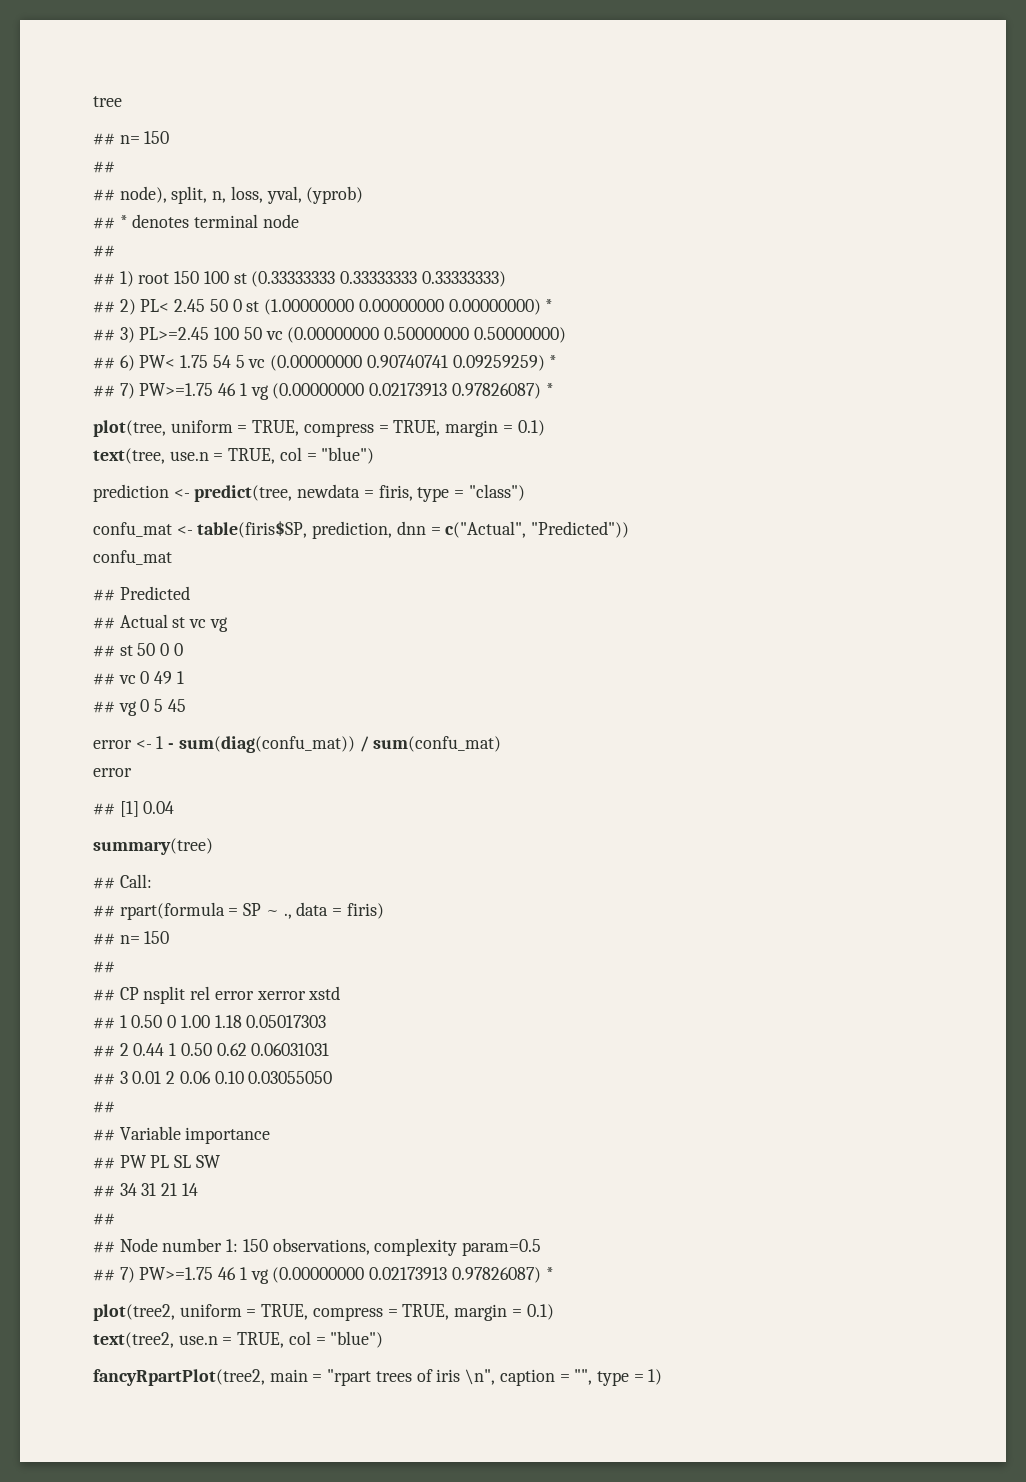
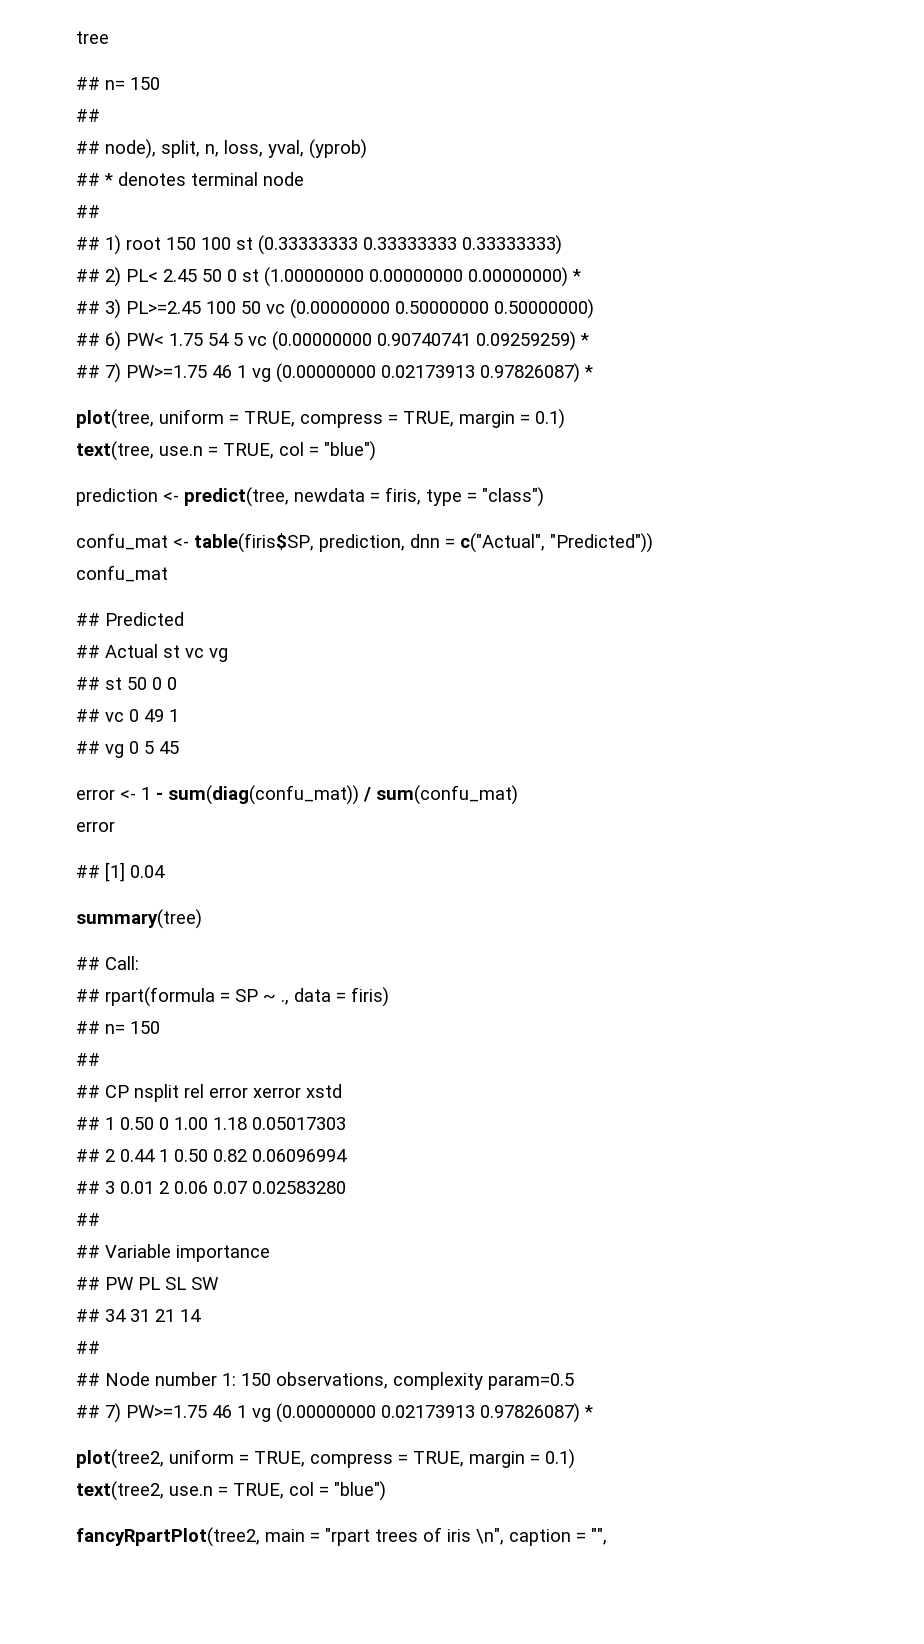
[216,1043,330,1056] 0.62 0.06031031 -> [213,1149,347,1162] 0.82 0.06096994
[214,1071,333,1084] 0.10 0.03055050 -> [213,1181,346,1194] 0.07 0.02583280
[596,1369,663,1386] type = 1) -> (607, 1536) none

